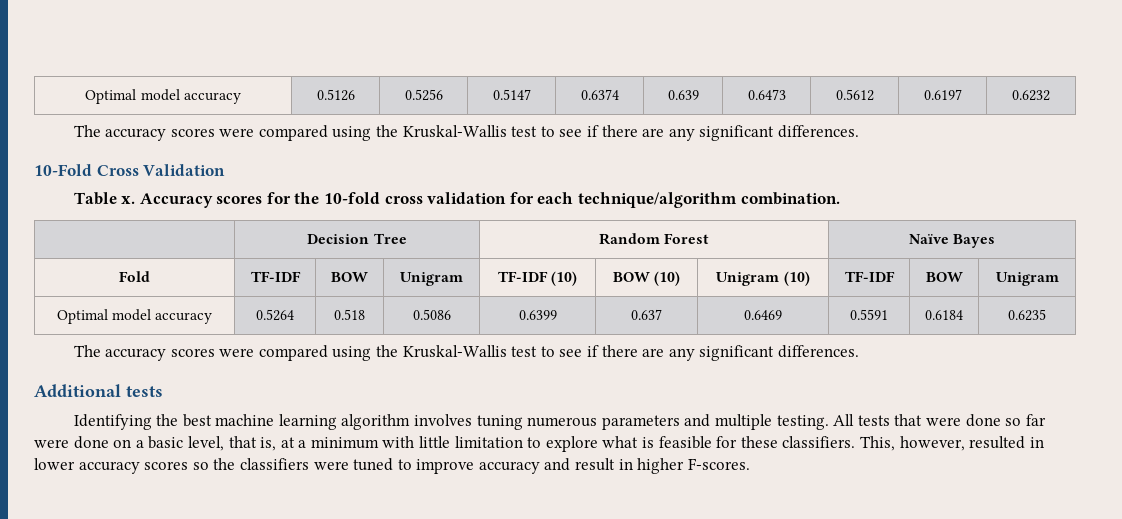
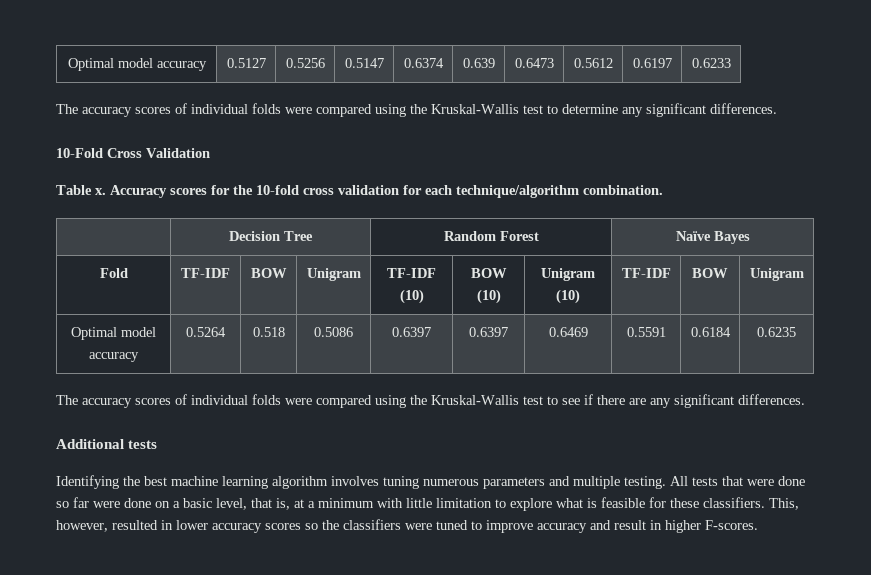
[85,89,241,104] [316,89,355,101] Optimal model accuracy | 0.5126 -> [67,58,207,71] [226,58,266,68] Optimal model accuracy | 0.5127
[1012,90,1050,101] [73,125,665,141] 0.6232 // The accuracy scores were compared using the Kruskal-Wallis test to see if there are -> [691,58,731,68] [56,103,618,117] 0.6233 // The accuracy scores of individual folds were compared using the Kruskal-Wallis test to determine
[518,310,557,320] [631,309,662,320] 0.6399 | 0.637 -> [392,327,431,337] [469,327,508,337] 0.6397 | 0.6397
(215, 352) none -> [175,394,281,405] of individual folds

